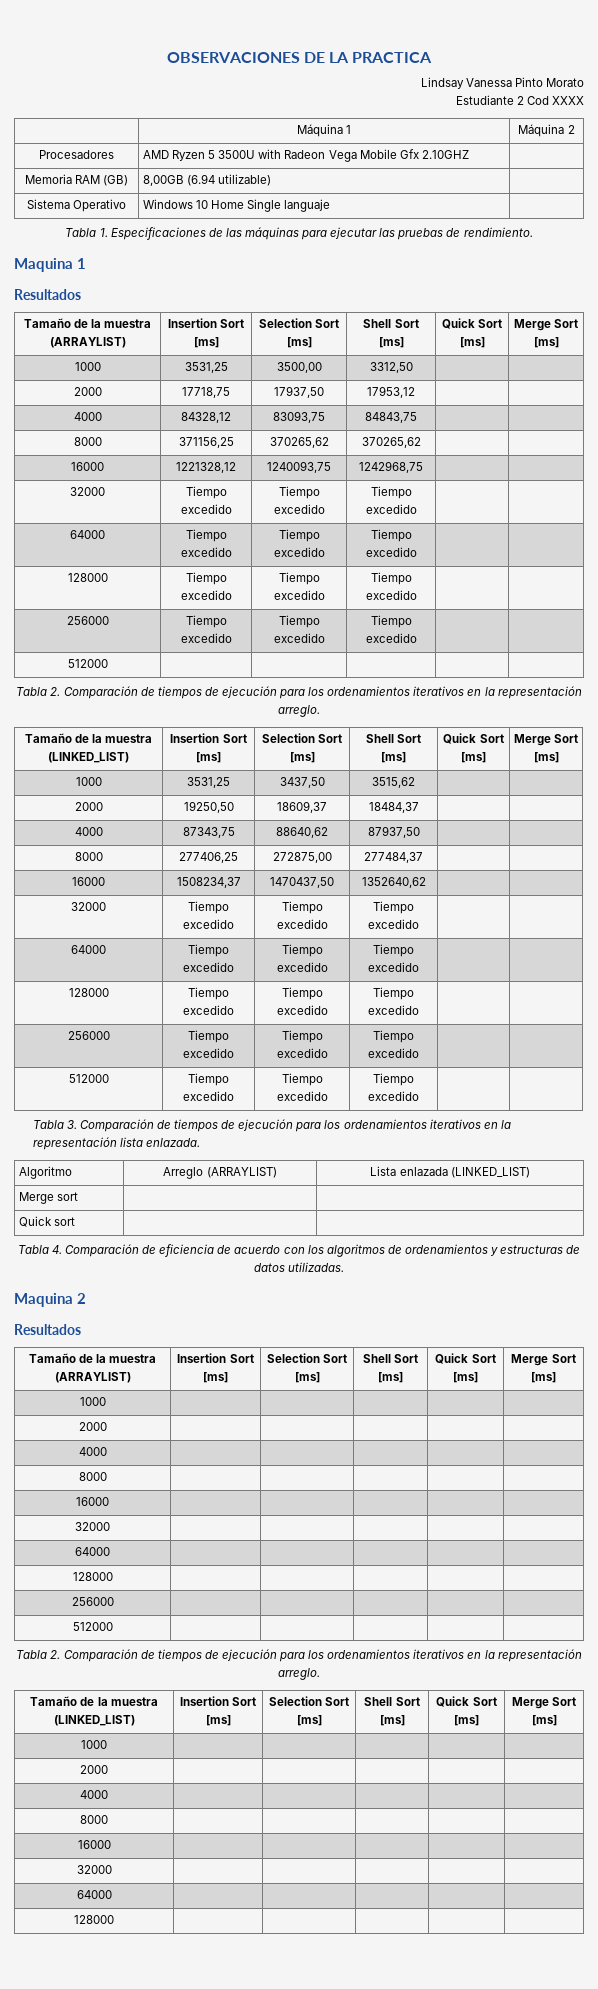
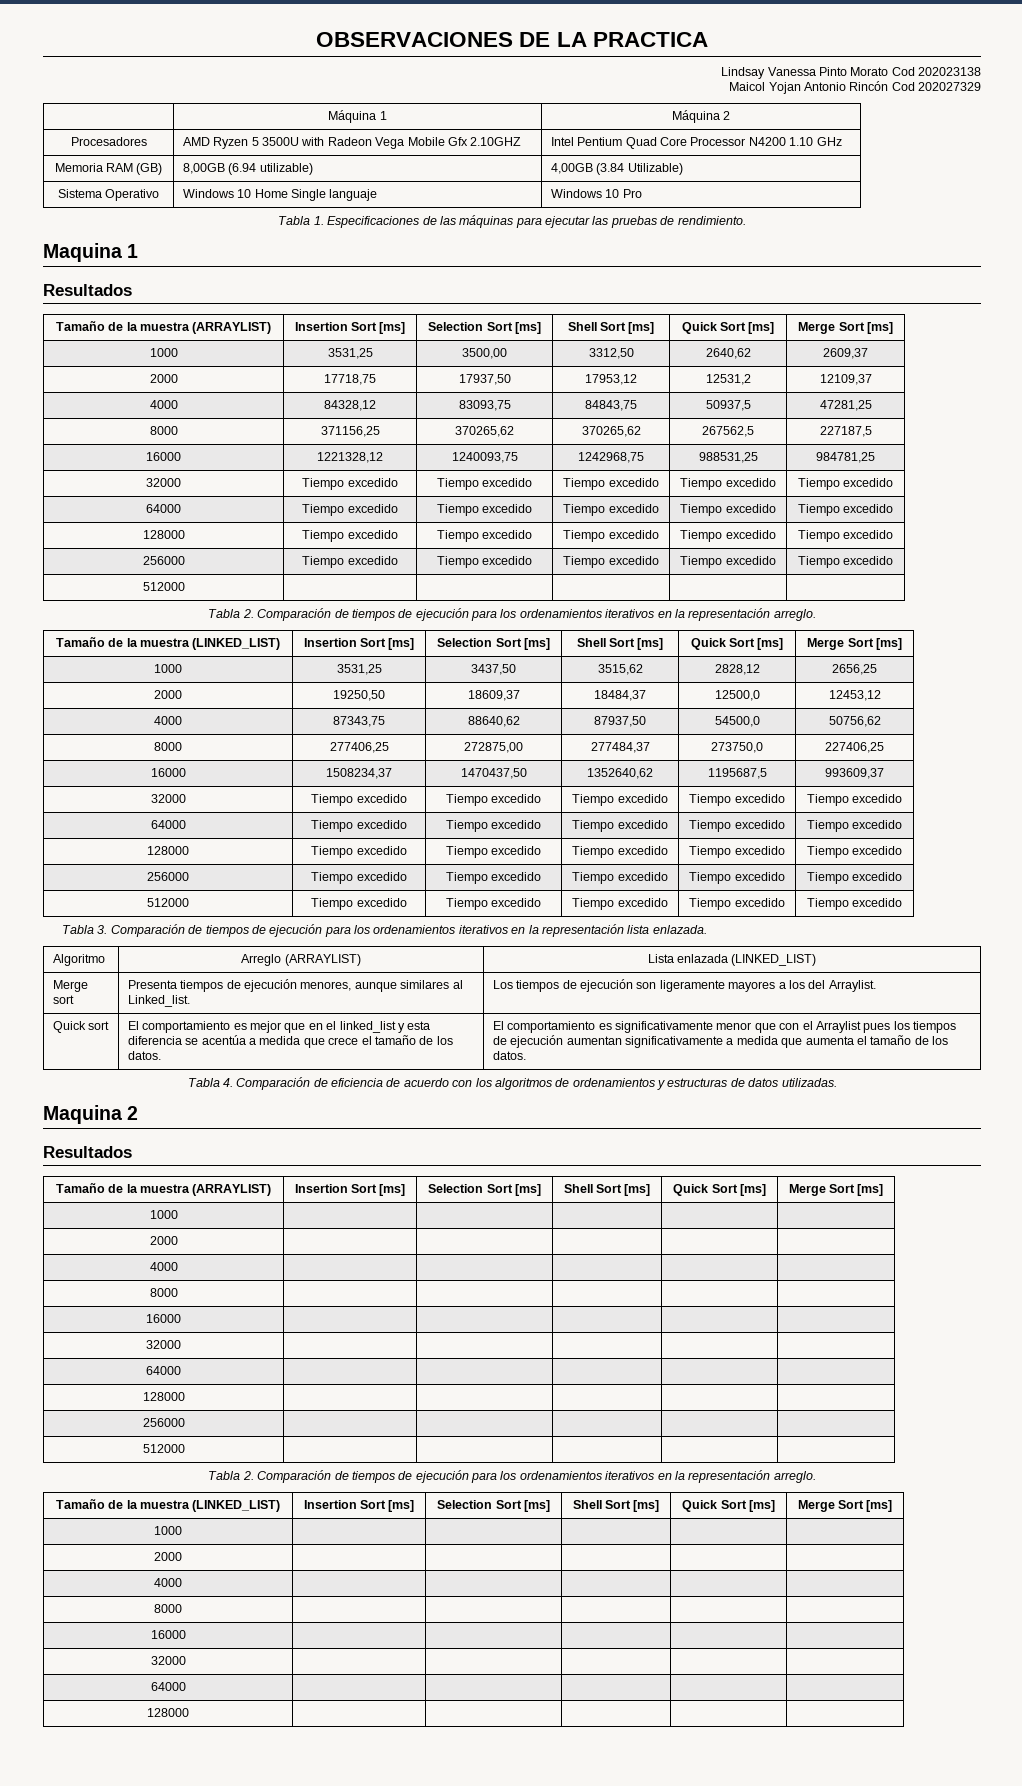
[455,95,584,105] // Estudiante 2 Cod XXXX -> [891,67,981,76] [729,81,981,94] Cod 202023138 // Maicol Yojan Antonio Rincón Cod 202027329
(469, 154) none -> [550,137,842,149] Intel Pentium Quad Core Processor N4200 1.10 GHz
(272, 180) none -> [550,163,683,175] 4,00GB (3.84 Utilizable)
(331, 205) none -> [550,189,642,198] Windows 10 Pro
(413, 367) | -> [705,348,751,359] [823,348,868,359] 2640,62 | 2609,37
(415, 392) | -> [705,374,751,385] [819,374,872,385] 12531,2 | 12109,37
(417, 417) | -> [705,400,751,411] [819,400,872,411] 50937,5 | 47281,25
(421, 442) | -> [702,426,754,437] [819,426,872,437] 267562,5 | 227187,5
[70,487,105,496] [185,486,227,499] [180,504,232,514] [278,486,320,499] [273,504,325,514] [370,486,412,499] [365,504,417,514] [70,530,105,539] [185,529,227,542] [180,547,232,557] [278,529,320,542] [273,547,325,557] [370,529,412,542] [365,547,417,557] [67,573,108,582] [185,572,227,585] [180,590,232,600] [278,572,320,585] [273,590,325,600] [370,572,412,585] [365,590,417,600] [66,616,109,625] [185,615,227,628] [180,633,232,643] [278,615,320,628] [273,633,325,643] [370,615,412,628] [365,633,417,643] | // 32000 | Tiempo excedido | Tiempo excedido | Tiempo excedido | | // 64000 | Tiempo excedido | Tiempo excedido | Tiempo excedido | | // 128000 | Tiempo excedido | Tiempo excedido | Tiempo excedido | | // 256000 | Tiempo excedido | Tiempo excedido | Tiempo excedido | | -> [698,452,758,463] [816,452,875,463] [146,478,181,487] [302,478,398,490] [436,478,533,490] [563,478,659,490] [680,478,776,490] [797,478,894,490] [146,504,181,513] [302,504,398,516] [436,504,533,516] [563,504,659,516] [680,504,776,516] [797,504,894,516] [142,530,185,539] [302,530,398,542] [436,530,533,542] [563,530,659,542] [680,530,776,542] [797,530,894,542] [142,556,185,565] [302,556,398,568] [436,556,533,568] [563,556,659,568] [680,556,776,568] [797,556,894,568] 988531,25 | 984781,25 // 32000 | Tiempo excedido | Tiempo excedido | Tiempo excedido | Tiempo excedido | Tiempo excedido // 64000 | Tiempo excedido | Tiempo excedido | Tiempo excedido | Tiempo excedido | Tiempo excedido // 128000 | Tiempo excedido | Tiempo excedido | Tiempo excedido | Tiempo excedido | Tiempo excedido // 256000 | Tiempo excedido | Tiempo excedido | Tiempo excedido | Tiempo excedido | Tiempo excedido
(415, 782) | -> [714,664,760,675] [832,664,877,675] 2828,12 | 2656,25
(419, 807) | -> [714,690,760,701] [828,690,881,701] 12500,0 | 12453,12
(420, 832) | -> [714,716,760,727] [828,716,881,727] 54500,0 | 50756,62
(423, 857) | -> [711,742,763,753] [825,742,884,753] 273750,0 | 227406,25
[71,902,106,911] [188,901,229,914] [183,919,234,929] [281,901,323,914] [276,919,328,929] [373,901,414,914] [368,919,419,929] [71,945,106,954] [188,944,229,957] [183,962,234,972] [281,944,323,957] [276,962,328,972] [373,944,414,957] [368,962,419,972] [68,988,109,997] [188,987,229,1000] [183,1005,234,1015] [281,987,323,1000] [276,1005,328,1015] [373,987,414,1000] [368,1005,419,1015] [67,1031,110,1040] [188,1030,229,1043] [183,1048,234,1058] [281,1030,323,1043] [276,1048,328,1058] [373,1030,414,1043] [368,1048,419,1058] | // 32000 | Tiempo excedido | Tiempo excedido | Tiempo excedido | | // 64000 | Tiempo excedido | Tiempo excedido | Tiempo excedido | | // 128000 | Tiempo excedido | Tiempo excedido | Tiempo excedido | | // 256000 | Tiempo excedido | Tiempo excedido | Tiempo excedido | | -> [707,768,767,779] [825,768,884,779] [150,794,186,803] [311,794,407,806] [445,794,542,806] [572,794,668,806] [689,794,785,806] [806,794,903,806] [150,820,186,829] [311,820,407,832] [445,820,542,832] [572,820,668,832] [689,820,785,832] [806,820,903,832] [147,846,189,855] [311,846,407,858] [445,846,542,858] [572,846,668,858] [689,846,785,858] [806,846,903,858] [147,872,189,881] [311,872,407,884] [445,872,542,884] [572,872,668,884] [689,872,785,884] [806,872,903,884] 1195687,5 | 993609,37 // 32000 | Tiempo excedido | Tiempo excedido | Tiempo excedido | Tiempo excedido | Tiempo excedido // 64000 | Tiempo excedido | Tiempo excedido | Tiempo excedido | Tiempo excedido | Tiempo excedido // 128000 | Tiempo excedido | Tiempo excedido | Tiempo excedido | Tiempo excedido | Tiempo excedido // 256000 | Tiempo excedido | Tiempo excedido | Tiempo excedido | Tiempo excedido | Tiempo excedido
(419, 1096) | -> [689,898,785,910] [806,898,903,910] Tiempo excedido | Tiempo excedido
[18,1216,76,1227] | // Quick sort | | -> [127,979,463,992] [127,995,190,1007] [492,979,876,992] [52,1021,110,1033] [127,1021,431,1033] [127,1035,453,1048] [127,1051,161,1060] [492,1021,957,1033] [492,1035,949,1048] [492,1051,526,1060] Presenta tiempos de ejecución menores, aunque similares al Linked_list. | Los tiempos de ejecución son ligeramente mayores a los del Arraylist. // Quick sort | El comportamiento es mejor que en el linked_list y esta diferencia se acentúa a medida que crece el tamaño de los datos. | El comportamiento es significativamente menor que con el Arraylist pues los tiempos de ejecución aumentan significativamente a medida que aumenta el tamaño de los datos.

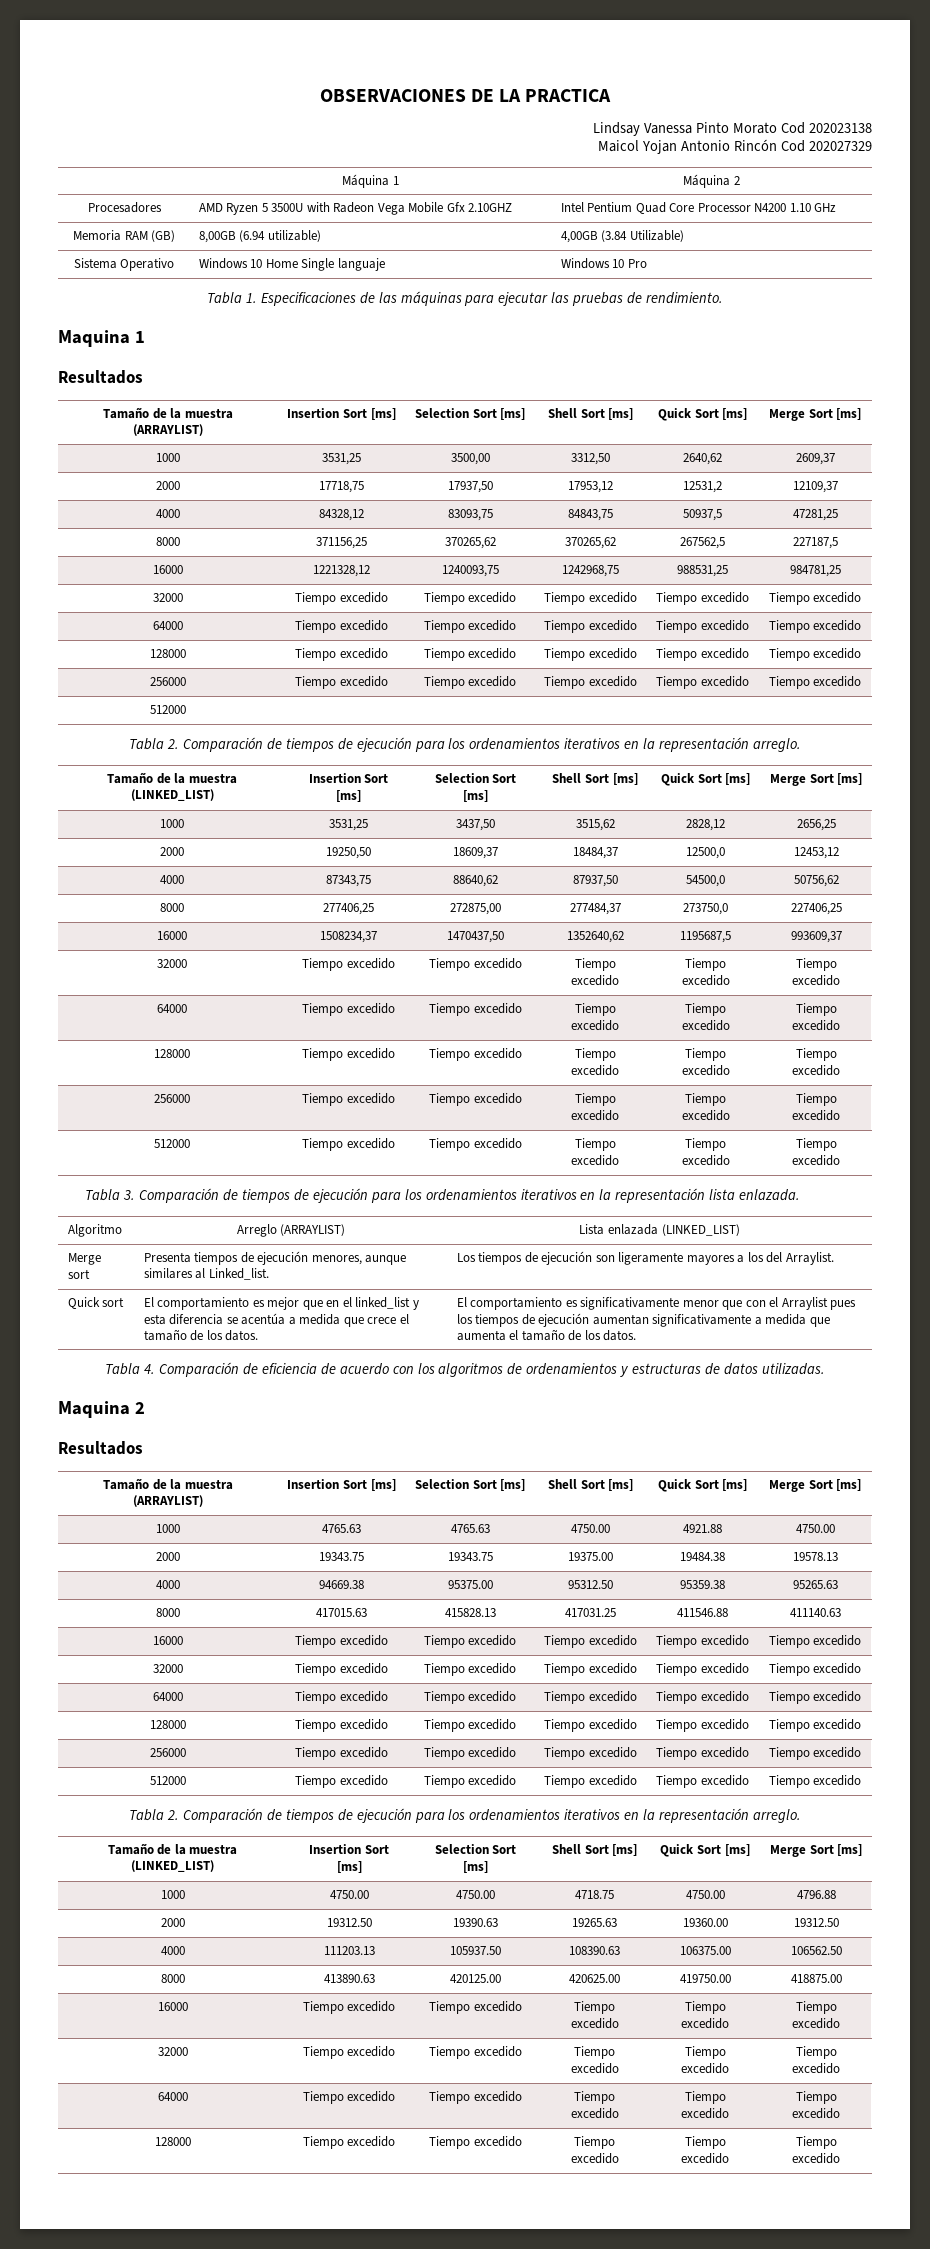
[149,1236,178,1245] [149,1262,178,1271] [149,1288,178,1297] [146,1314,181,1323] [146,1340,181,1349] [146,1366,181,1375] [142,1392,185,1401] [142,1418,185,1427] [142,1444,185,1453] | | | | // 2000 | | | | | // 4000 | | | | | // 8000 | | | | | // 16000 | | | | | // 32000 | | | | | // 64000 | | | | | // 128000 | | | | | // 256000 | | | | | // 512000 | | | | | -> [322,1524,361,1533] [450,1524,490,1533] [571,1524,610,1533] [683,1524,722,1533] [795,1524,835,1533] [156,1552,180,1561] [319,1552,364,1561] [447,1552,493,1561] [568,1552,613,1561] [680,1552,725,1561] [792,1552,838,1561] [156,1580,180,1589] [319,1580,364,1589] [447,1580,493,1589] [568,1580,613,1589] [680,1580,725,1589] [792,1580,838,1589] [156,1608,180,1617] [316,1608,367,1617] [444,1608,496,1617] [565,1608,616,1617] [677,1608,728,1617] [789,1608,841,1617] [153,1636,183,1645] [295,1635,388,1648] [423,1635,517,1648] [544,1635,637,1648] [656,1635,749,1648] [768,1635,862,1648] [153,1664,183,1673] [295,1663,388,1676] [423,1663,517,1676] [544,1663,637,1676] [656,1663,749,1676] [768,1663,862,1676] [153,1692,183,1701] [295,1691,388,1704] [423,1691,517,1704] [544,1691,637,1704] [656,1691,749,1704] [768,1691,862,1704] [150,1720,186,1729] [295,1719,388,1732] [423,1719,517,1732] [544,1719,637,1732] [656,1719,749,1732] [768,1719,862,1732] [150,1748,186,1757] [295,1747,388,1760] [423,1747,517,1760] [544,1747,637,1760] [656,1747,749,1760] [768,1747,862,1760] [150,1776,186,1785] [295,1775,388,1788] [423,1775,517,1788] [544,1775,637,1788] [656,1775,749,1788] [768,1775,862,1788] 4765.63 | 4765.63 | 4750.00 | 4921.88 | 4750.00 // 2000 | 19343.75 | 19343.75 | 19375.00 | 19484.38 | 19578.13 // 4000 | 94669.38 | 95375.00 | 95312.50 | 95359.38 | 95265.63 // 8000 | 417015.63 | 415828.13 | 417031.25 | 411546.88 | 411140.63 // 16000 | Tiempo excedido | Tiempo excedido | Tiempo excedido | Tiempo excedido | Tiempo excedido // 32000 | Tiempo excedido | Tiempo excedido | Tiempo excedido | Tiempo excedido | Tiempo excedido // 64000 | Tiempo excedido | Tiempo excedido | Tiempo excedido | Tiempo excedido | Tiempo excedido // 128000 | Tiempo excedido | Tiempo excedido | Tiempo excedido | Tiempo excedido | Tiempo excedido // 256000 | Tiempo excedido | Tiempo excedido | Tiempo excedido | Tiempo excedido | Tiempo excedido // 512000 | Tiempo excedido | Tiempo excedido | Tiempo excedido | Tiempo excedido | Tiempo excedido
[154,1552,182,1561] [154,1578,182,1587] [154,1604,182,1613] [150,1630,186,1639] [150,1656,186,1665] [150,1682,186,1691] [147,1708,189,1717] | | | | // 2000 | | | | | // 4000 | | | | | // 8000 | | | | | // 16000 | | | | | // 32000 | | | | | // 64000 | | | | | // 128000 | | | | | -> [329,1890,369,1899] [456,1890,495,1899] [575,1890,614,1899] [685,1890,725,1899] [796,1890,836,1899] [160,1918,185,1927] [326,1918,372,1927] [453,1918,498,1927] [572,1918,617,1927] [682,1918,728,1927] [793,1918,839,1927] [160,1946,185,1955] [323,1946,375,1955] [450,1946,501,1955] [569,1946,620,1955] [679,1946,731,1955] [790,1946,842,1955] [160,1974,185,1983] [323,1974,375,1983] [450,1974,501,1983] [569,1974,620,1983] [679,1974,731,1983] [790,1974,842,1983] [157,2002,188,2011] [302,2001,396,2014] [429,2001,522,2014] [574,2001,615,2014] [570,2018,619,2029] [684,2001,726,2014] [681,2018,729,2029] [795,2001,837,2014] [792,2018,840,2029] [157,2047,188,2056] [302,2046,396,2059] [429,2046,522,2059] [574,2046,615,2059] [570,2063,619,2074] [684,2046,726,2059] [681,2063,729,2074] [795,2046,837,2059] [792,2063,840,2074] [157,2092,188,2101] [302,2091,396,2104] [429,2091,522,2104] [574,2091,615,2104] [570,2108,619,2119] [684,2091,726,2104] [681,2108,729,2119] [795,2091,837,2104] [792,2108,840,2119] [154,2137,191,2146] [302,2136,396,2149] [429,2136,522,2149] [574,2136,615,2149] [570,2153,619,2164] [684,2136,726,2149] [681,2153,729,2164] [795,2136,837,2149] [792,2153,840,2164] 4750.00 | 4750.00 | 4718.75 | 4750.00 | 4796.88 // 2000 | 19312.50 | 19390.63 | 19265.63 | 19360.00 | 19312.50 // 4000 | 111203.13 | 105937.50 | 108390.63 | 106375.00 | 106562.50 // 8000 | 413890.63 | 420125.00 | 420625.00 | 419750.00 | 418875.00 // 16000 | Tiempo excedido | Tiempo excedido | Tiempo excedido | Tiempo excedido | Tiempo excedido // 32000 | Tiempo excedido | Tiempo excedido | Tiempo excedido | Tiempo excedido | Tiempo excedido // 64000 | Tiempo excedido | Tiempo excedido | Tiempo excedido | Tiempo excedido | Tiempo excedido // 128000 | Tiempo excedido | Tiempo excedido | Tiempo excedido | Tiempo excedido | Tiempo excedido

